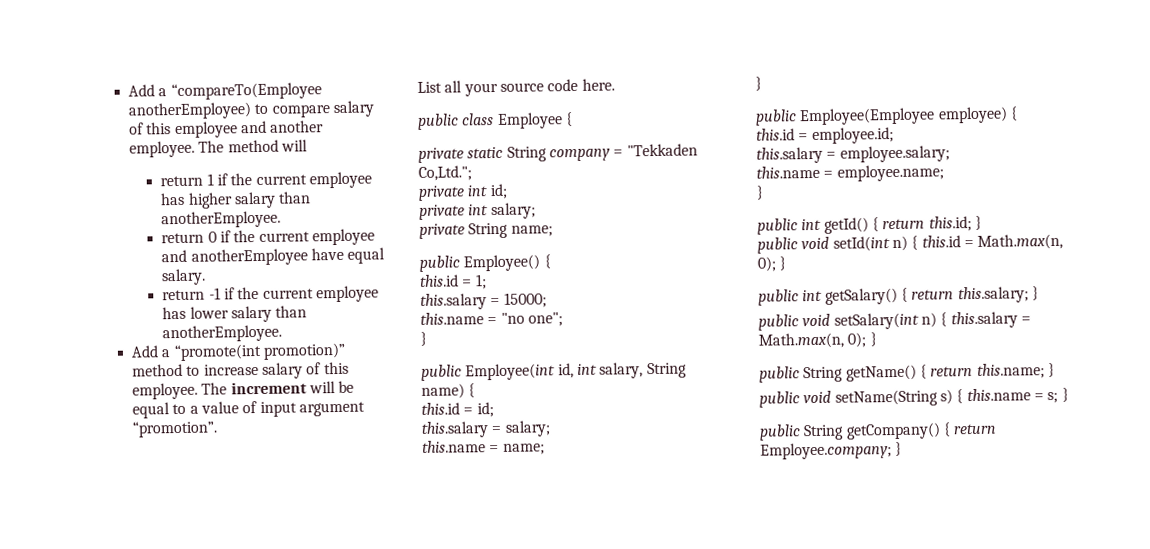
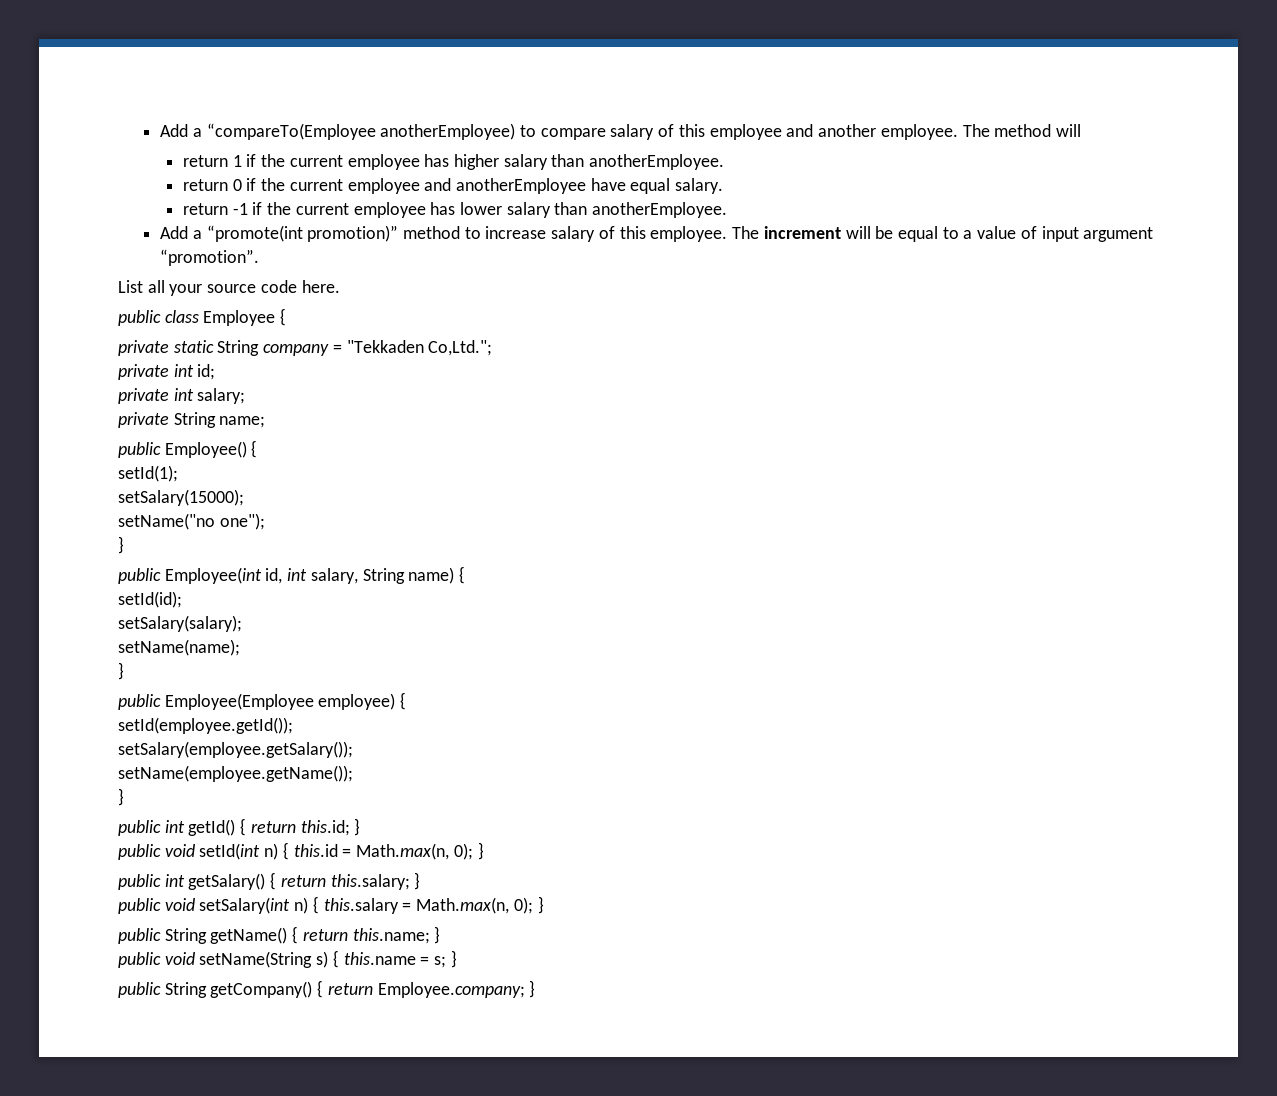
[419,274,487,290] [420,292,547,310] [420,312,563,327] this.id = 1; // this.salary = 15000; // this.name = "no one"; -> [118,465,178,482] [118,489,244,506] [118,513,265,530] setId(1); // setSalary(15000); // setName("no one");
[421,402,494,418] [421,420,551,438] [422,440,545,455] this.id = id; // this.salary = salary; // this.name = name; -> [118,591,182,608] [118,615,242,632] [118,639,240,656] setId(id); // setSalary(salary); // setName(name);
[756,126,894,145] [756,145,950,164] [756,164,944,182] this.id = employee.id; // this.salary = employee.salary; // this.name = employee.name; -> [118,717,293,734] [118,741,353,758] [118,765,353,782] setId(employee.getId()); // setSalary(employee.getSalary()); // setName(employee.getName());

